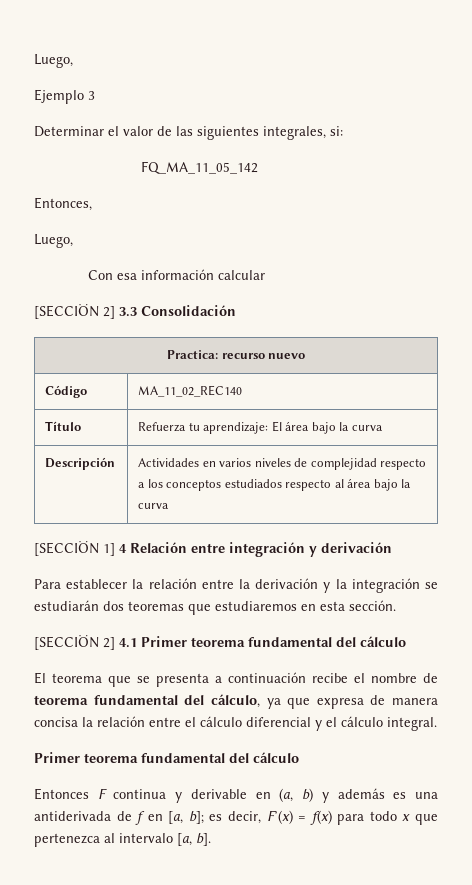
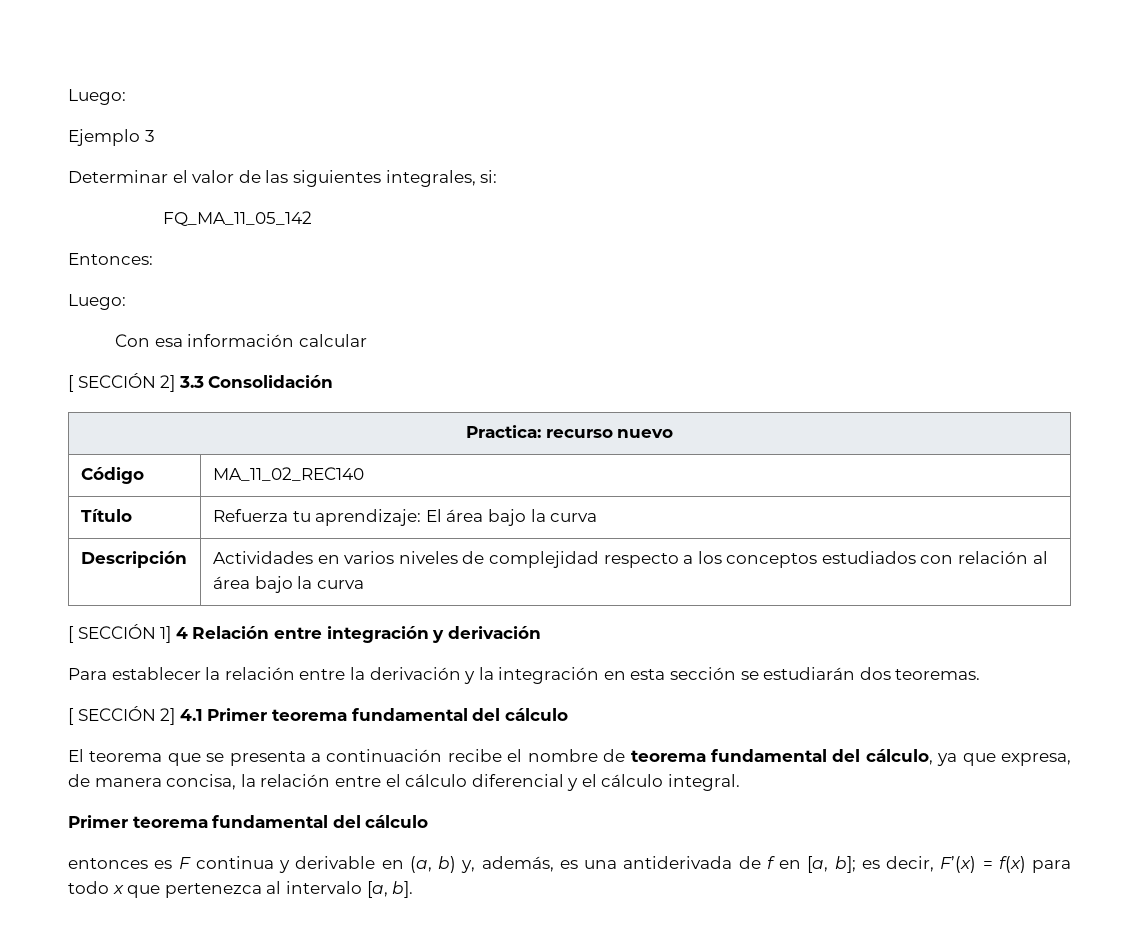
[34,54,73,68] Luego, -> [68,89,126,105] Luego:
[34,197,92,211] [34,234,73,248] Entonces, // Luego, -> [68,253,153,265] [68,294,126,310] Entonces: // Luego:
[34,304,99,319] [SECCIÖN -> [68,373,156,392] [ SECCIÓN
[285,479,332,491] respecto -> [920,551,1029,564] con relación
[34,541,99,556] [SECCIÖN -> [68,624,156,643] [ SECCIÓN
[424,582,438,589] [34,600,396,615] [34,635,99,650] se estudiarán dos teoremas que estudiaremos en esta sección. // [SECCIÖN -> [603,667,981,680] [68,706,156,725] en esta sección se estudiarán dos teoremas. // [ SECCIÓN
[316,698,364,709] expresa -> [1000,753,1071,766] expresa,
[34,717,78,727] concisa -> [166,774,237,790] concisa,
[34,788,89,800] Entonces -> [68,858,173,869] entonces es
[321,788,385,803] y además -> [461,856,554,873] y, además,

